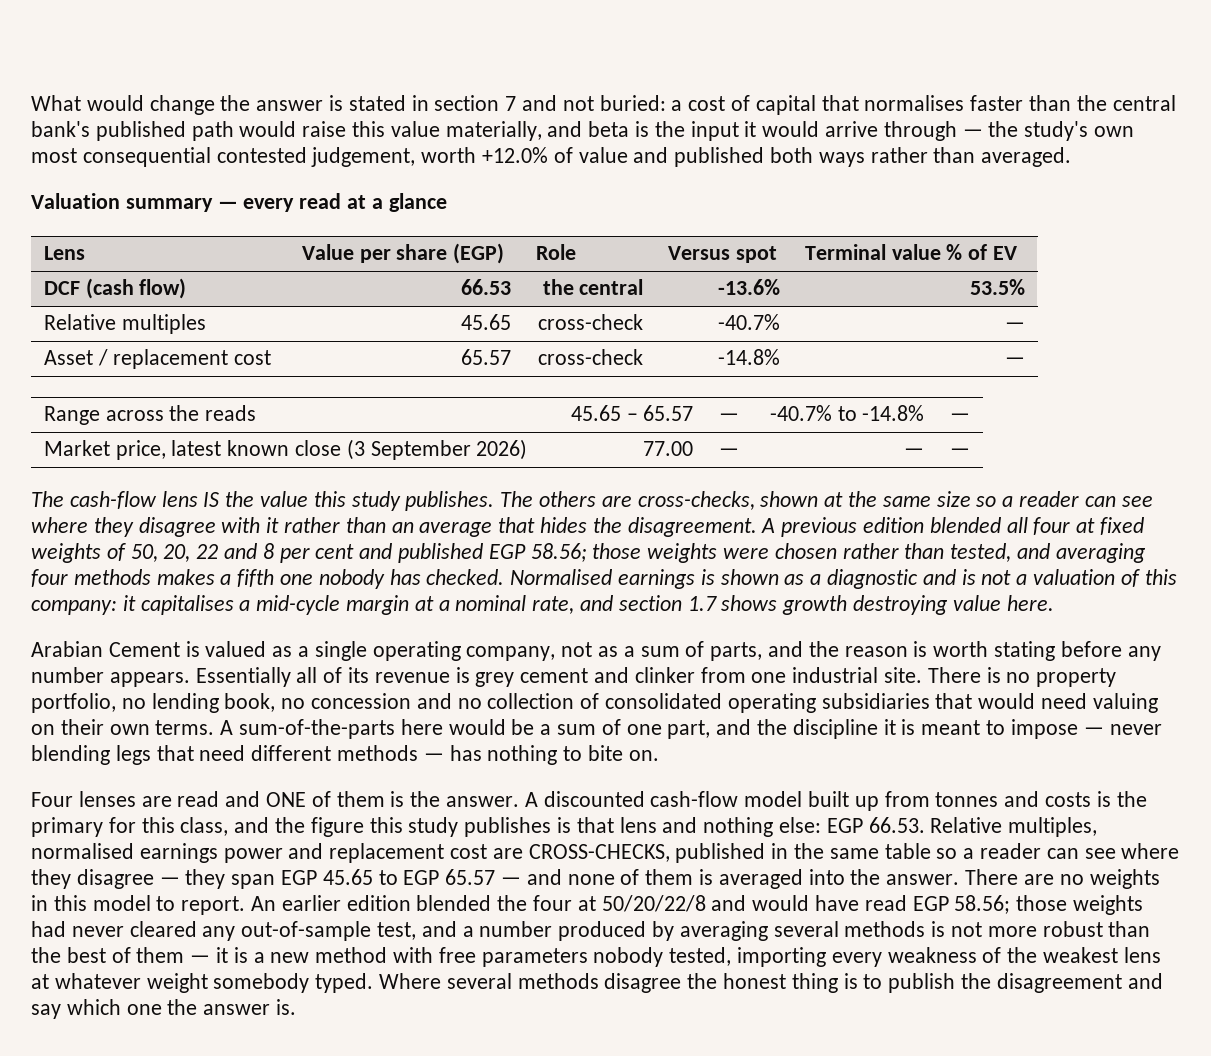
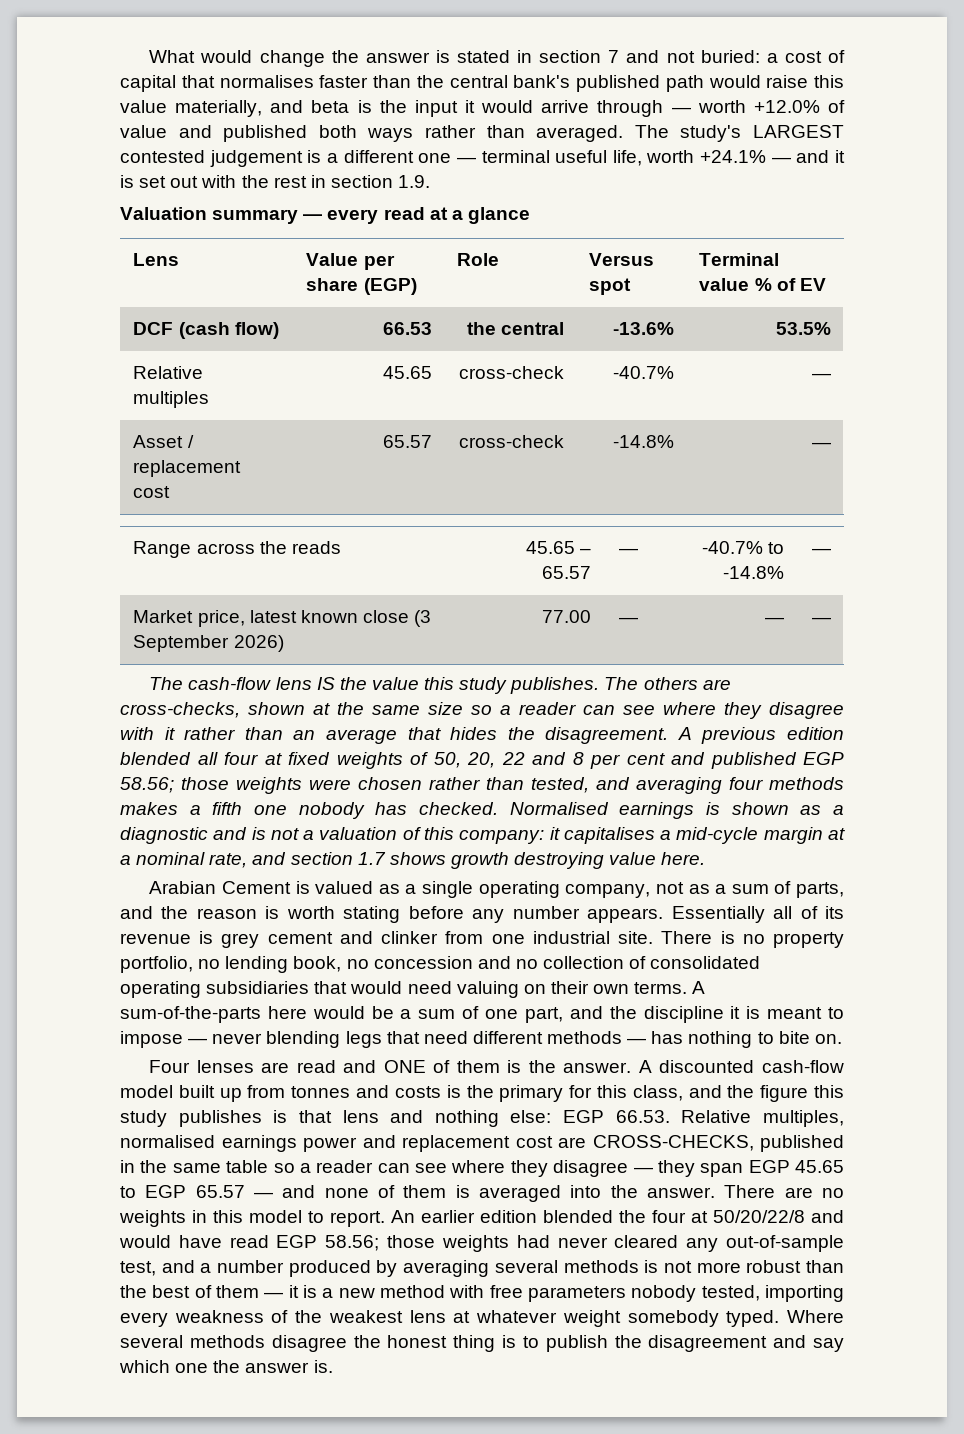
[988,121,1135,141] [31,147,416,167] the study's own most consequential contested judgement, -> (691, 110) none
(1072, 157) none -> [634,125,845,142] [120,150,845,167] [120,175,431,188] The study's LARGEST contested judgement is a different one — terminal useful life, worth +24.1% — and it is set out with the rest in section 1.9.

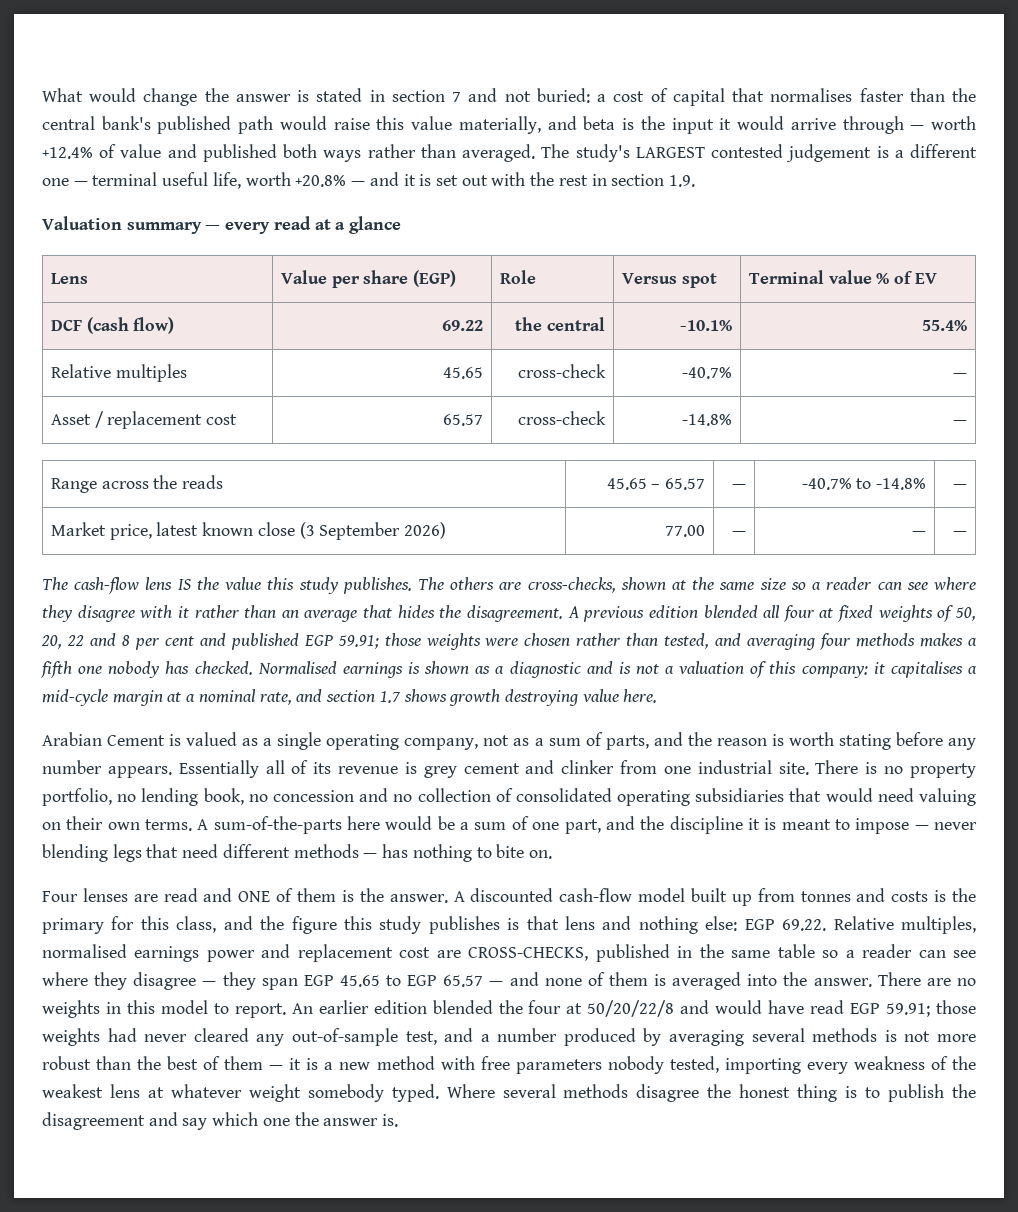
[753,100,820,113] +12.0% -> [42,147,93,159] +12.4%
[700,150,767,163] +24.1% -> [295,175,347,187] +20.8%
[382,322,432,335] 66.53 -> [442,320,484,331] 69.22
[612,322,674,335] [775,322,831,335] -13.6% | 53.5% -> [680,319,733,331] [922,319,968,331] -10.1% | 55.4%
[120,777,174,793] 58.56; -> [337,635,379,649] 59.91;
[615,1110,670,1123] 66.53. -> [782,919,827,931] 69.22.
[325,1235,380,1251] 58.56; -> [886,1003,931,1017] 59.91;

